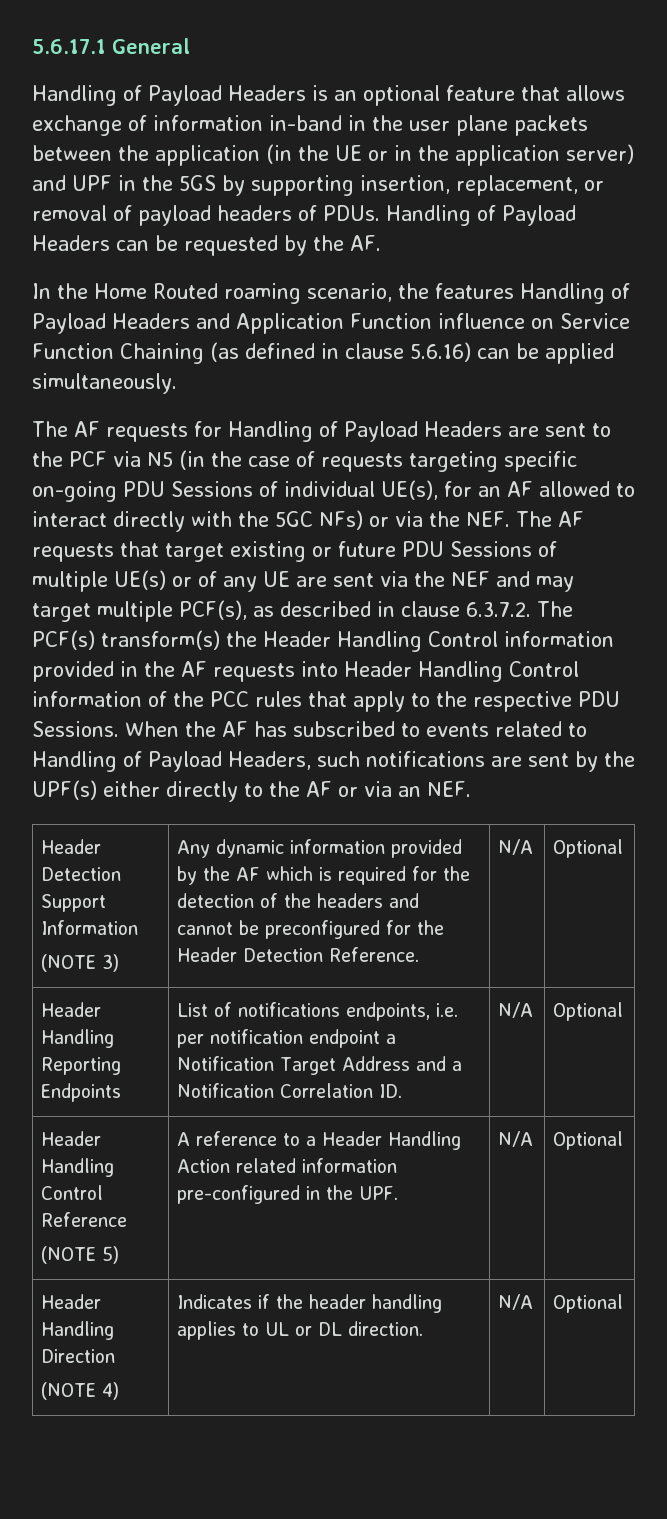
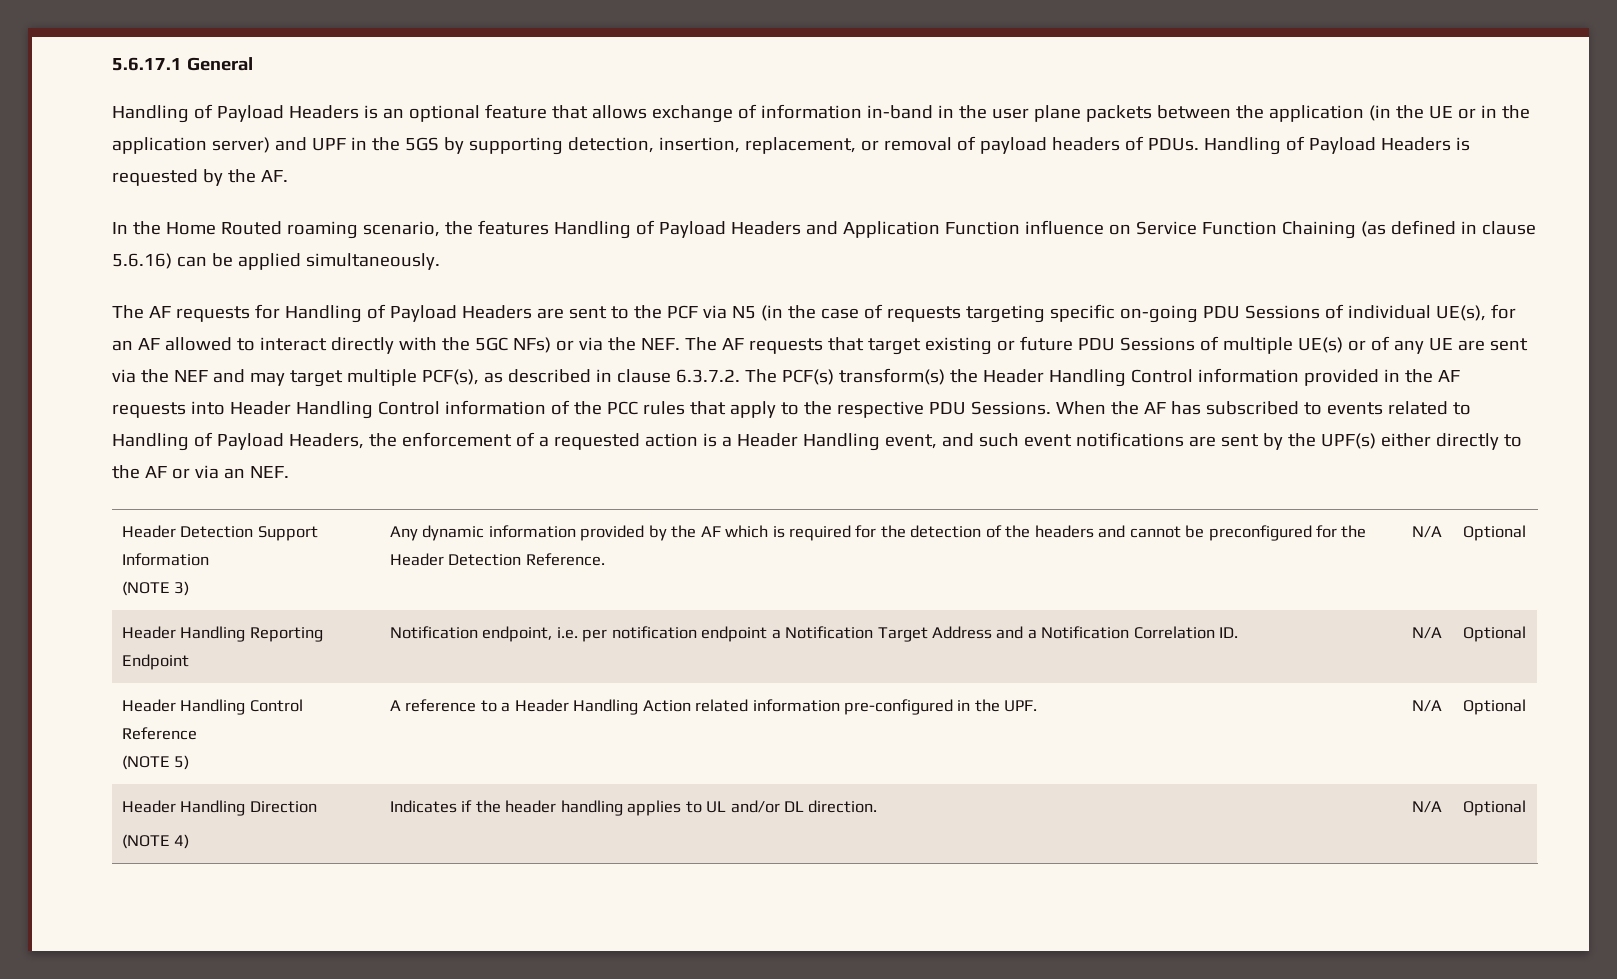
(354, 185) none -> [567,137,654,153] detection,
[116,235,178,251] can be -> [1455,137,1470,151] is
[317,751,360,767] such -> [368,432,1072,451] the enforcement of a requested action is a Header Handling event, and such event
[41,1083,122,1102] [177,1002,431,1021] Endpoints | List of notifications endpoints, -> [121,654,189,670] [389,626,553,642] Endpoint | Notification endpoint,
[295,1326,313,1336] or -> [730,800,780,813] and/or

